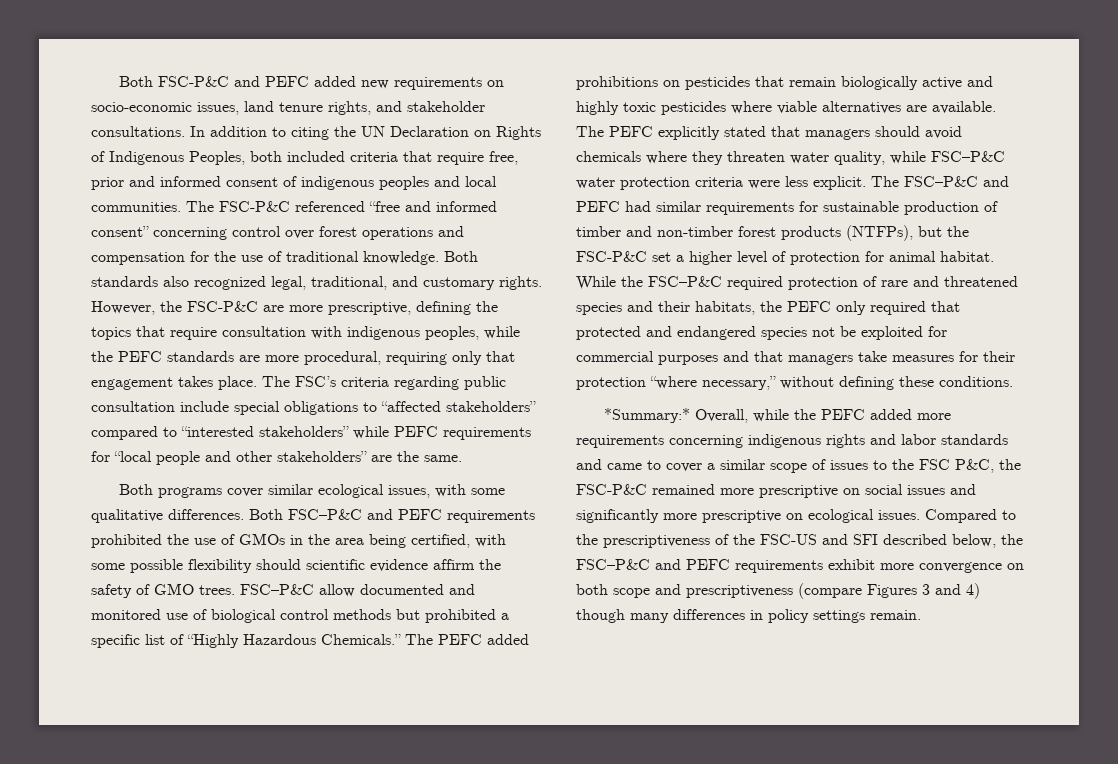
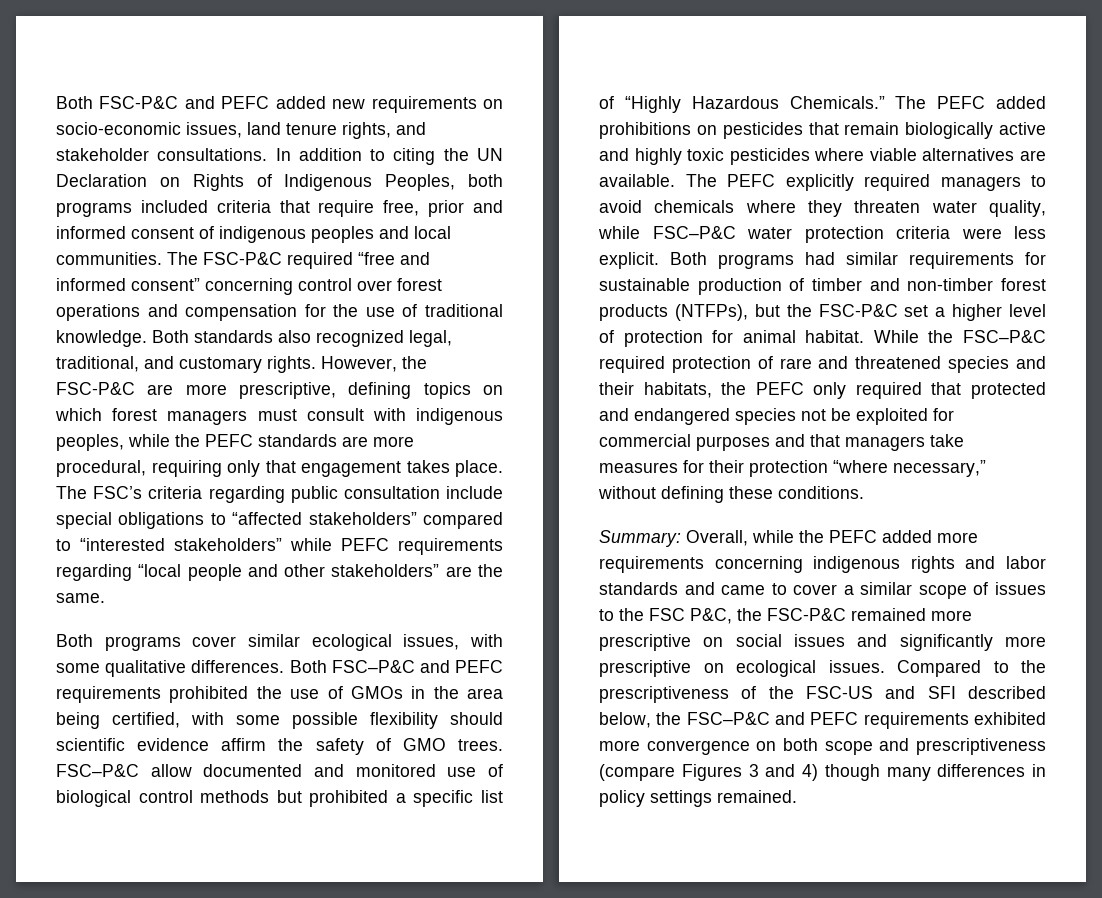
(282, 156) none -> [56,202,132,217] programs
[295,201,365,212] referenced -> [287,252,353,269] required
[476,301,498,312] [91,326,306,340] the topics that require consultation -> [423,382,503,399] [55,408,364,425] topics on which forest managers must consult
[91,451,110,462] for -> [56,564,132,581] regarding
[724,126,920,140] stated that managers should -> [864,174,1046,191] required managers to
[871,176,1009,187] [576,201,620,212] The FSC–P&C and PEFC -> [670,252,794,269] Both programs
[603,408,690,423] *Summary:* -> [599,530,681,547] Summary:
[828,559,875,570] exhibit -> [974,712,1046,725] exhibited
[870,610,921,620] remain. -> [717,790,797,803] remained.

